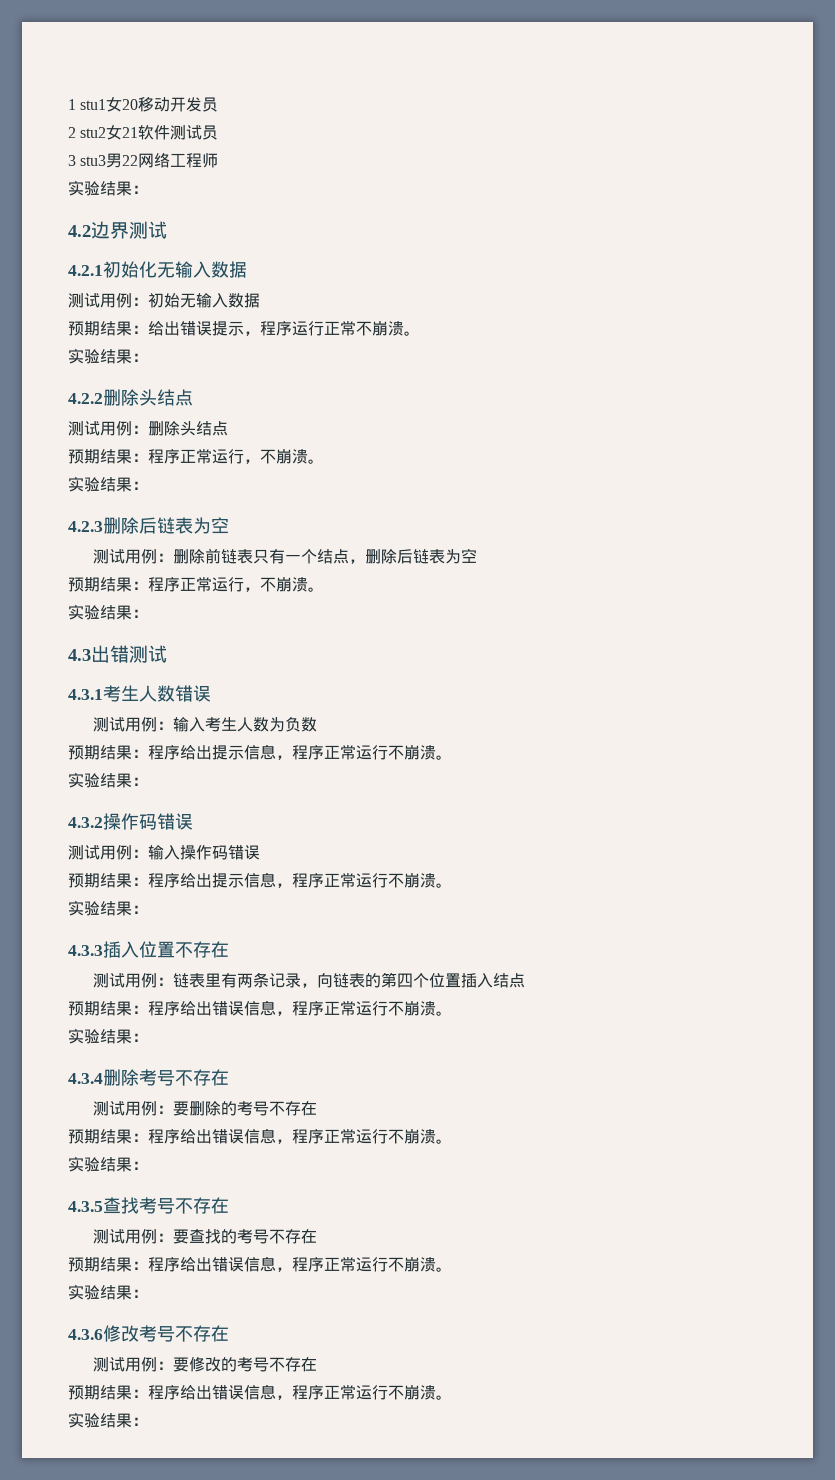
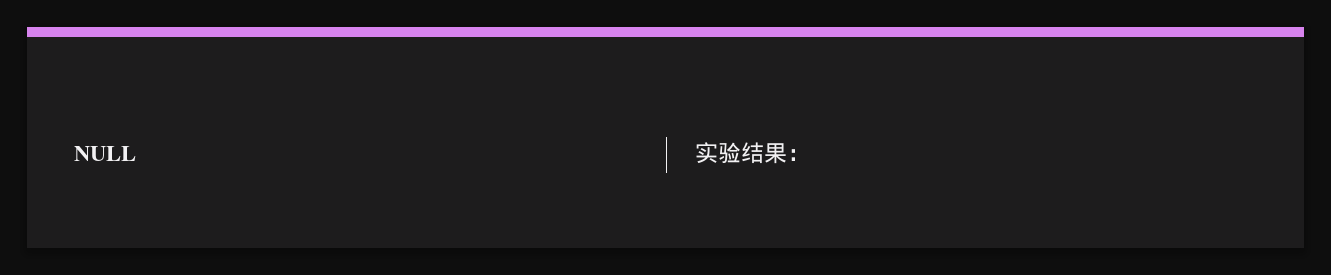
[68,97,219,112] [68,124,219,140] [68,153,219,168] [68,180,148,196] [68,221,167,239] [68,261,247,278] [68,293,260,308] [68,320,420,336] [68,348,148,364] [68,389,193,406] [68,421,228,436] [68,449,324,464] [68,476,148,492] [68,517,229,534] [93,548,478,564] [68,577,324,592] [68,604,148,620] [68,645,167,663] [68,685,211,702] [93,717,318,732] [68,744,452,760] [68,772,148,788] [68,813,193,830] [68,845,260,860] [68,872,452,888] [68,900,148,916] [68,941,229,958] [93,972,526,988] [68,1000,452,1016] [68,1028,148,1044] [68,1069,229,1086] [93,1101,318,1116] [68,1128,452,1144] [68,1156,148,1172] [68,1197,229,1214] [93,1229,318,1244] [68,1256,452,1272] [68,1284,148,1300] [68,1325,229,1342] [93,1356,318,1372] [68,1384,452,1400] 1 stu1女20移动开发员 // 2 stu2女21软件测试员 // 3 stu3男22网络工程师 // 实验结果： // 4.2边界测试 // 4.2.1初始化无输入数据 // 测试用例：初始无输入数据 // 预期结果：给出错误提示，程序运行正常不崩溃。 // 实验结果： // 4.2.2删除头结点 // 测试用例：删除头结点 // 预期结果：程序正常运行，不崩溃。 // 实验结果： // 4.2.3删除后链表为空 // 测试用例：删除前链表只有一个结点，删除后链表为空 // 预期结果：程序正常运行，不崩溃。 // 实验结果： // 4.3出错测试 // 4.3.1考生人数错误 // 测试用例：输入考生人数为负数 // 预期结果：程序给出提示信息，程序正常运行不崩溃。 // 实验结果： // 4.3.2操作码错误 // 测试用例：输入操作码错误 // 预期结果：程序给出提示信息，程序正常运行不崩溃。 // 实验结果： // 4.3.3插入位置不存在 // 测试用例：链表里有两条记录，向链表的第四个位置插入结点 // 预期结果：程序给出错误信息，程序正常运行不崩溃。 // 实验结果： // 4.3.4删除考号不存在 // 测试用例：要删除的考号不存在 // 预期结果：程序给出错误信息，程序正常运行不崩溃。 // 实验结果： // 4.3.5查找考号不存在 // 测试用例：要查找的考号不存在 // 预期结果：程序给出错误信息，程序正常运行不崩溃。 // 实验结果： // 4.3.6修改考号不存在 // 测试用例：要修改的考号不存在 // 预期结果：程序给出错误信息，程序正常运行不崩溃。 -> [74,146,136,161] NULL

